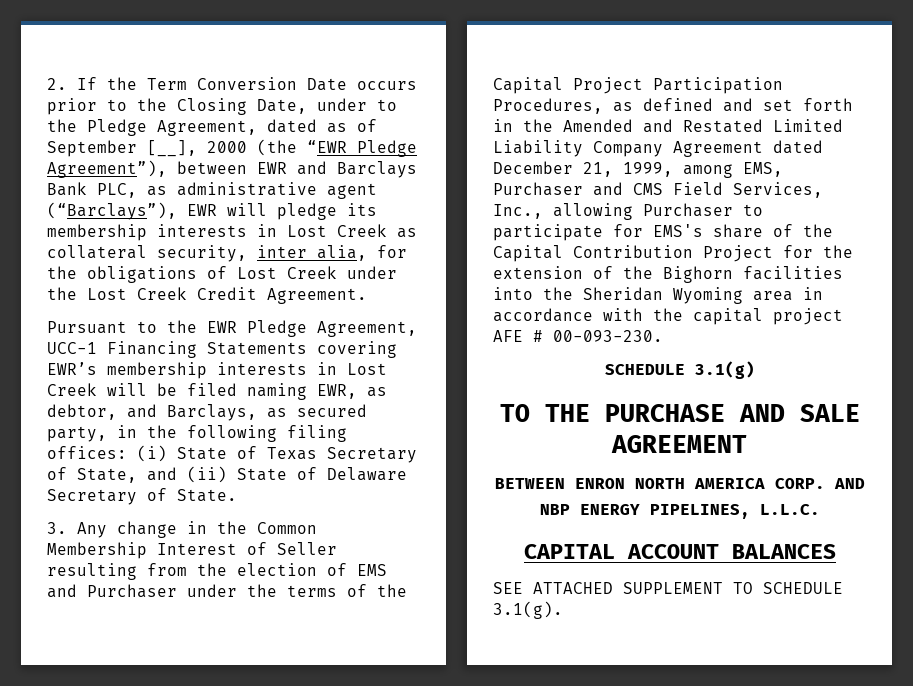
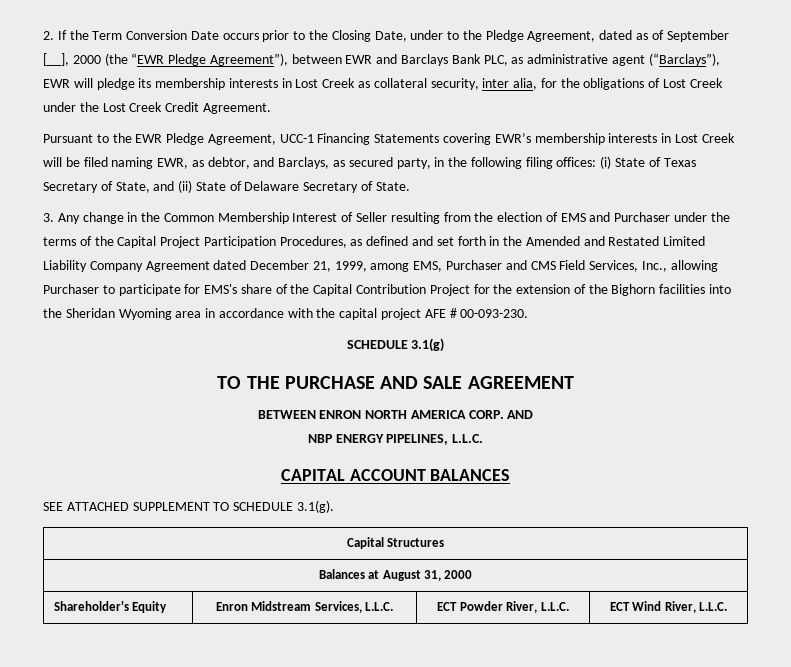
(563, 610) none -> [346,537,445,549] [318,569,473,581] [53,601,167,613] [215,601,394,613] [437,601,569,613] [609,601,728,613] // Capital Structures // Balances at August 31, 2000 // Shareholder's Equity | Enron Midstream Services, L.L.C. | ECT Powder River, L.L.C. | ECT Wind River, L.L.C.

